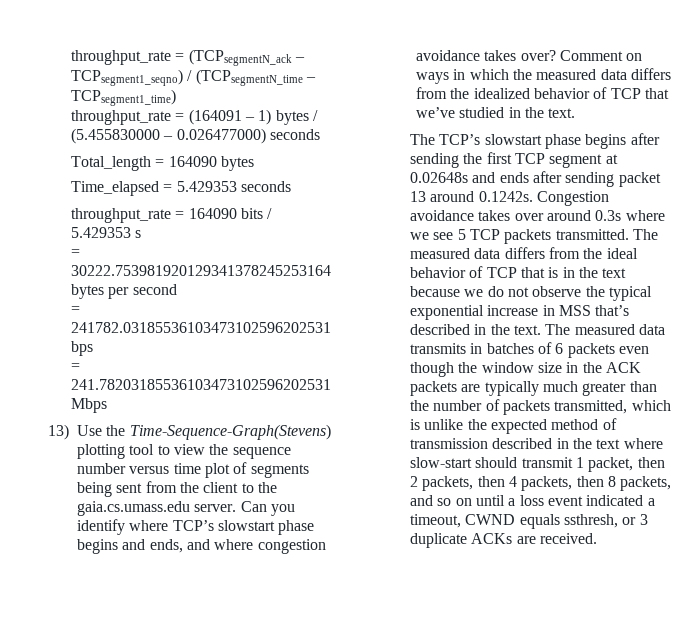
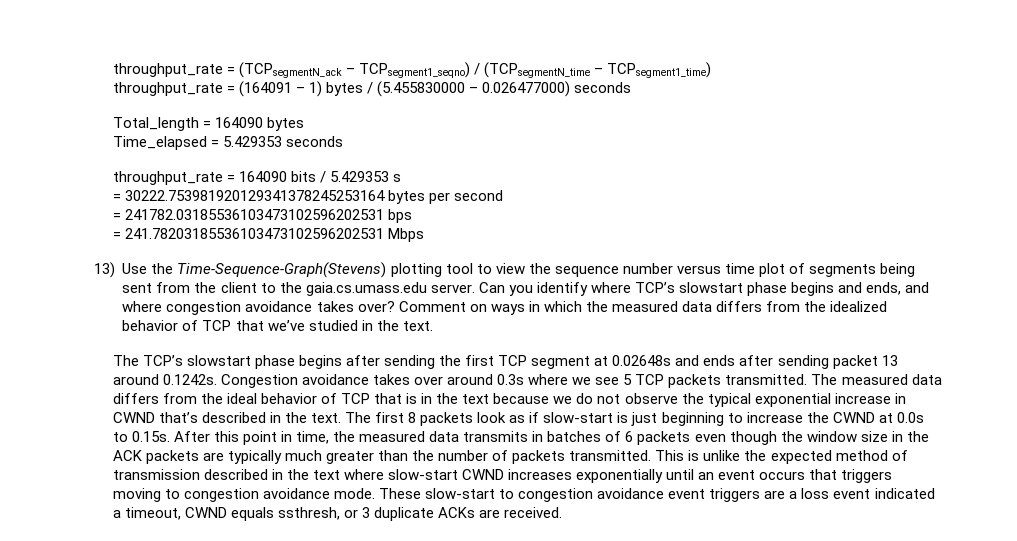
[558,305,591,316] MSS -> [112,412,155,423] CWND
(571, 329) none -> [375,412,924,426] [112,431,356,445] first 8 packets look as if slow-start is just beginning to increase the CWND at 0.0s to 0.15s. After this point in time, the
[554,400,671,414] transmitted, which -> [569,450,685,461] transmitted. This
[475,457,665,472] [410,476,672,491] [410,495,505,506] should transmit 1 packet, then 2 packets, then 4 packets, then 8 packets, and so on until -> [462,469,893,483] [112,488,786,502] CWND increases exponentially until an event occurs that triggers moving to congestion avoidance mode. These slow-start to congestion avoidance event triggers are

